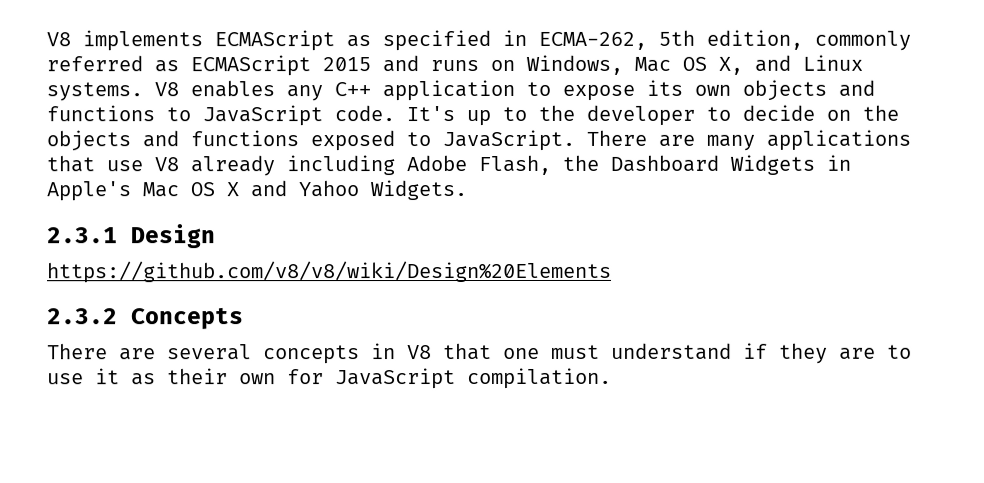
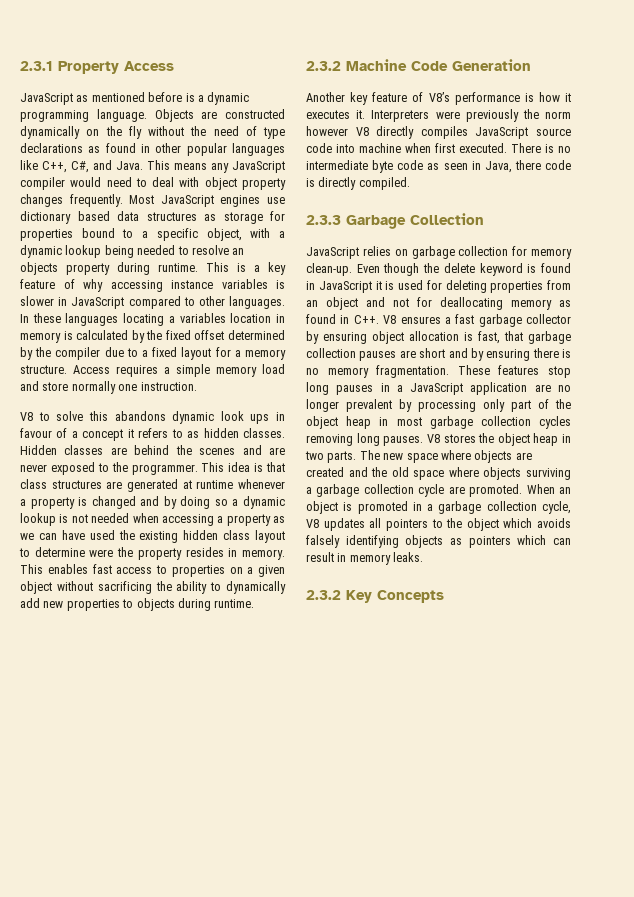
[46,29,911,52] [46,54,863,77] [46,79,875,102] [46,104,899,127] [46,129,911,152] [46,154,851,177] [46,180,467,202] [46,224,216,249] [47,260,612,284] [47,307,244,330] [47,342,912,365] [47,367,612,390] V8 implements ECMAScript as specified in ECMA-262, 5th edition, commonly referred as ECMAScript 2015 and runs on Windows, Mac OS X, and Linux systems. V8 enables any C++ application to expose its own objects and functions to JavaScript code. It's up to the developer to decide on the objects and functions exposed to JavaScript. There are many applications that use V8 already including Adobe Flash, the Dashboard Widgets in Apple's Mac OS X and Yahoo Widgets. // 2.3.1 Design // https://github.com/v8/v8/wiki/Design%20Elements // 2.3.2 Concepts // There are several concepts in V8 that one must understand if they are to use it as their own for JavaScript compilation. -> [20,61,174,74] [20,92,250,105] [20,109,285,122] [20,126,285,139] [20,143,285,156] [20,160,285,173] [20,177,286,190] [20,194,285,207] [20,211,285,224] [20,228,286,241] [20,245,245,258] [20,262,286,275] [20,279,285,292] [20,296,285,309] [20,313,285,326] [20,330,285,343] [20,347,286,360] [20,364,285,377] [20,381,197,394] [20,411,285,424] [20,428,286,441] [20,445,285,455] [20,462,285,475] [20,479,285,492] [20,496,285,509] [20,513,285,526] [20,530,285,543] [19,547,285,560] [20,564,285,577] [20,581,287,594] [20,598,255,611] [306,59,531,71] [306,92,571,105] [306,109,571,122] [306,126,571,139] [306,143,571,153] [306,160,571,173] [306,177,410,190] [306,213,484,229] [306,246,572,259] [306,263,571,276] [306,280,571,293] [306,297,571,310] [306,314,571,327] [306,331,571,344] [306,348,571,361] [306,365,571,378] [306,382,571,395] [306,399,571,412] [306,416,571,429] [306,433,571,446] [305,450,532,463] [306,467,571,480] [306,484,571,497] [306,501,571,514] [306,518,571,531] [306,535,571,548] [306,552,424,565] [306,590,444,603] 2.3.1 Property Access // JavaScript as mentioned before is a dynamic programming language. Objects are constructed dynamically on the fly without the need of type declarations as found in other popular languages like C++, C#, and Java. This means any JavaScript compiler would need to deal with object property changes frequently. Most JavaScript engines use dictionary based data structures as storage for properties bound to a specific object, with a dynamic lookup being needed to resolve an objects property during runtime. This is a key feature of why accessing instance variables is slower in JavaScript compared to other languages. In these languages locating a variables location in memory is calculated by the fixed offset determined by the compiler due to a fixed layout for a memory structure. Access requires a simple memory load and store normally one instruction. // V8 to solve this abandons dynamic look ups in favour of a concept it refers to as hidden classes. Hidden classes are behind the scenes and are never exposed to the programmer. This idea is that class structures are generated at runtime whenever a property is changed and by doing so a dynamic lookup is not needed when accessing a property as we can have used the existing hidden class layout to determine were the property resides in memory. This enables fast access to properties on a given object without sacrificing the ability to dynamically add new properties to objects during runtime. // 2.3.2 Machine Code Generation // Another key feature of V8’s performance is how it executes it. Interpreters were previously the norm however V8 directly compiles JavaScript source code into machine when first executed. There is no intermediate byte code as seen in Java, there code is directly compiled. // 2.3.3 Garbage Collection // JavaScript relies on garbage collection for memory clean-up. Even though the delete keyword is found in JavaScript it is used for deleting properties from an object and not for deallocating memory as found in C++. V8 ensures a fast garbage collector by ensuring object allocation is fast, that garbage collection pauses are short and by ensuring there is no memory fragmentation. These features stop long pauses in a JavaScript application are no longer prevalent by processing only part of the object heap in most garbage collection cycles removing long pauses. V8 stores the object heap in two parts. The new space where objects are created and the old space where objects surviving a garbage collection cycle are promoted. When an object is promoted in a garbage collection cycle, V8 updates all pointers to the object which avoids falsely identifying objects as pointers which can result in memory leaks. // 2.3.2 Key Concepts

